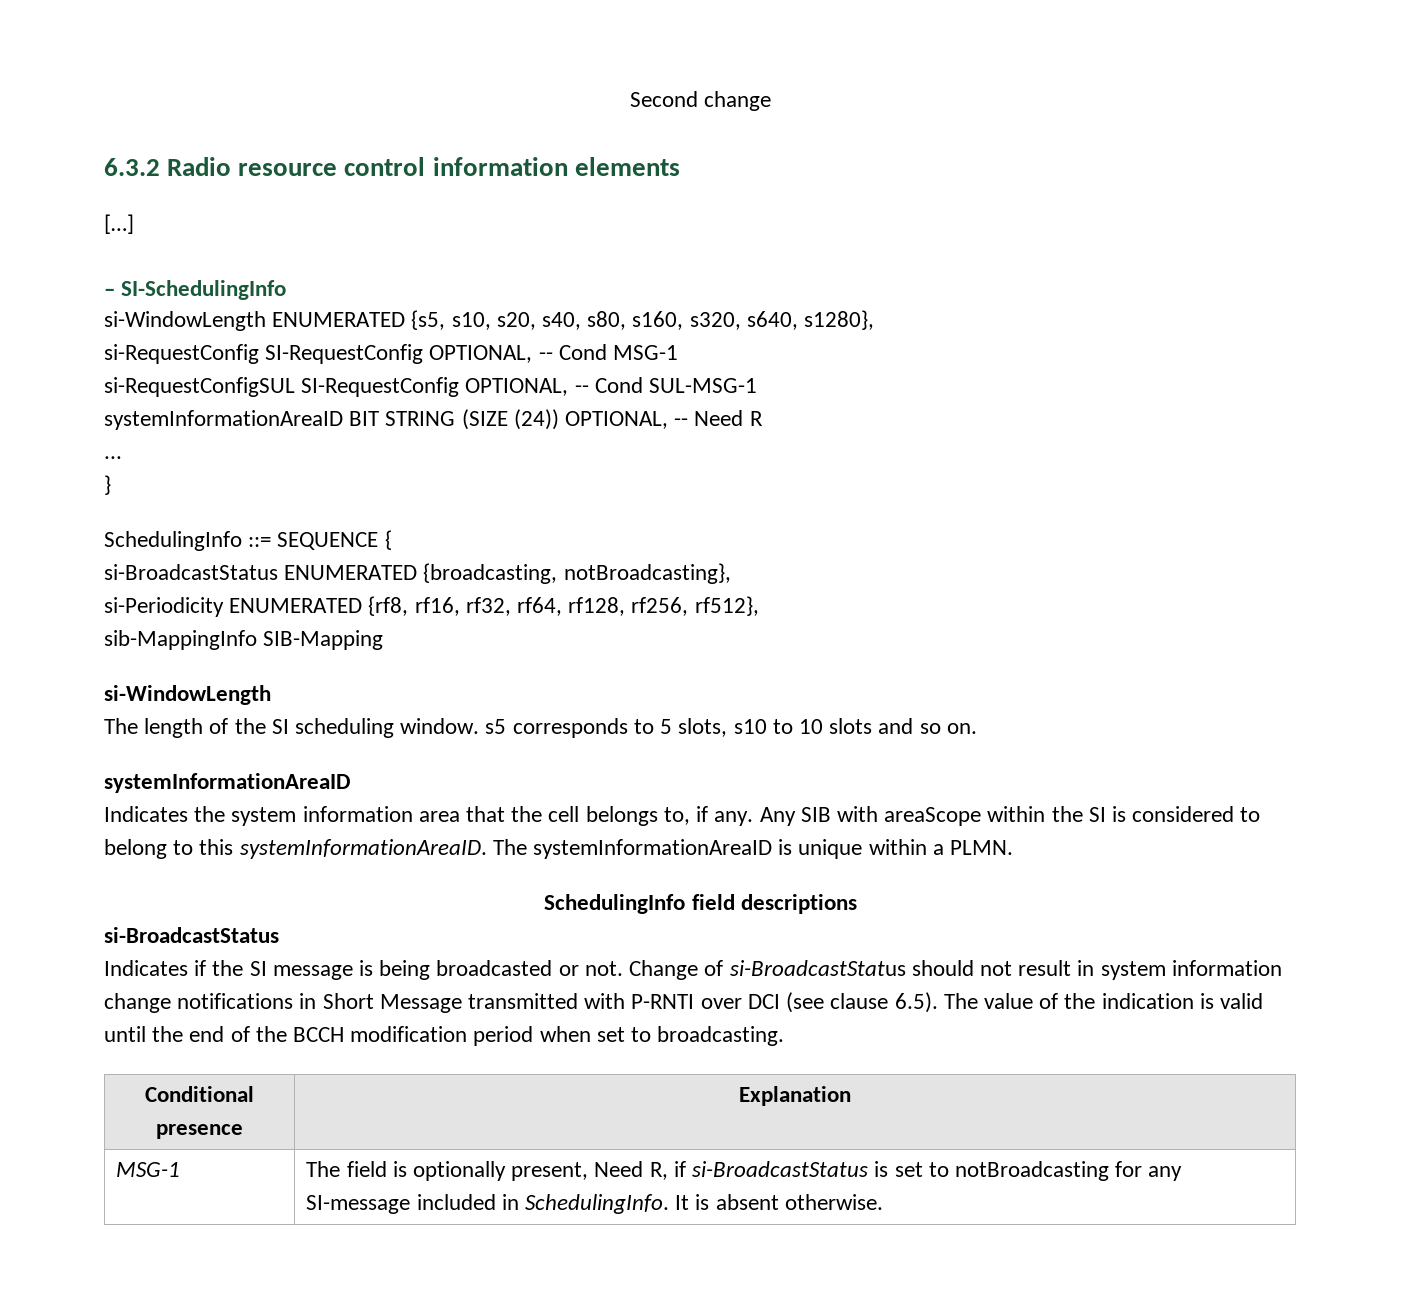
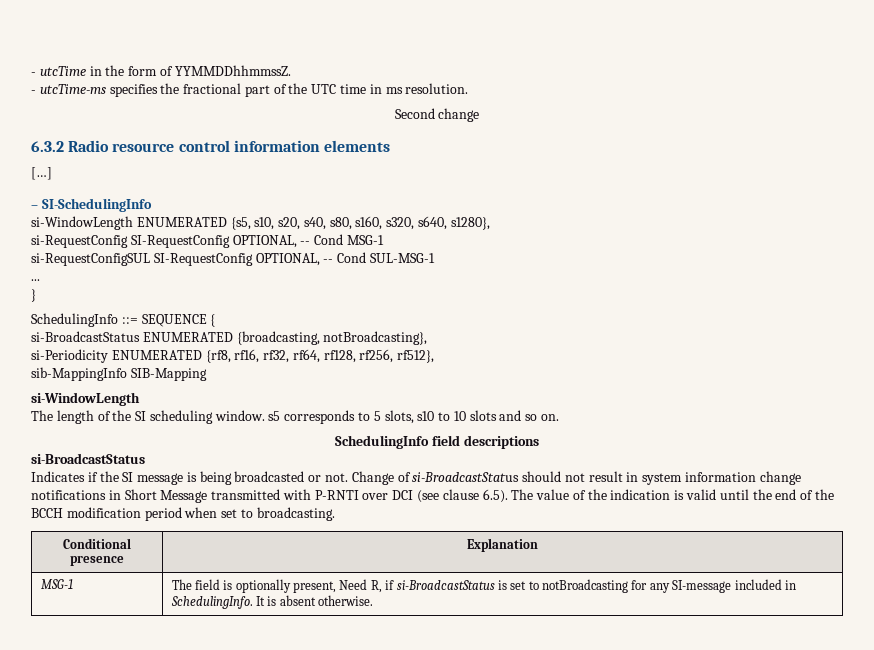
(629, 99) none -> [31,65,291,76] [31,83,469,97] - utcTime in the form of YYMMDDhhmmssZ. // - utcTime-ms specifies the fractional part of the UTC time in ms resolution. //
[104,409,763,430] // systemInformationAreaID BIT STRING (SIZE (24)) OPTIONAL, -- Need R -> (435, 258) none
[104,773,351,793] [104,806,1261,826] [104,839,1014,859] // systemInformationAreaID // Indicates the system information area that the cell belongs to, if any. Any SIB with areaScope within the SI is considered to belong to this systemInformationAreaID. The systemInformationAreaID is unique within a PLMN. -> (560, 417) none

